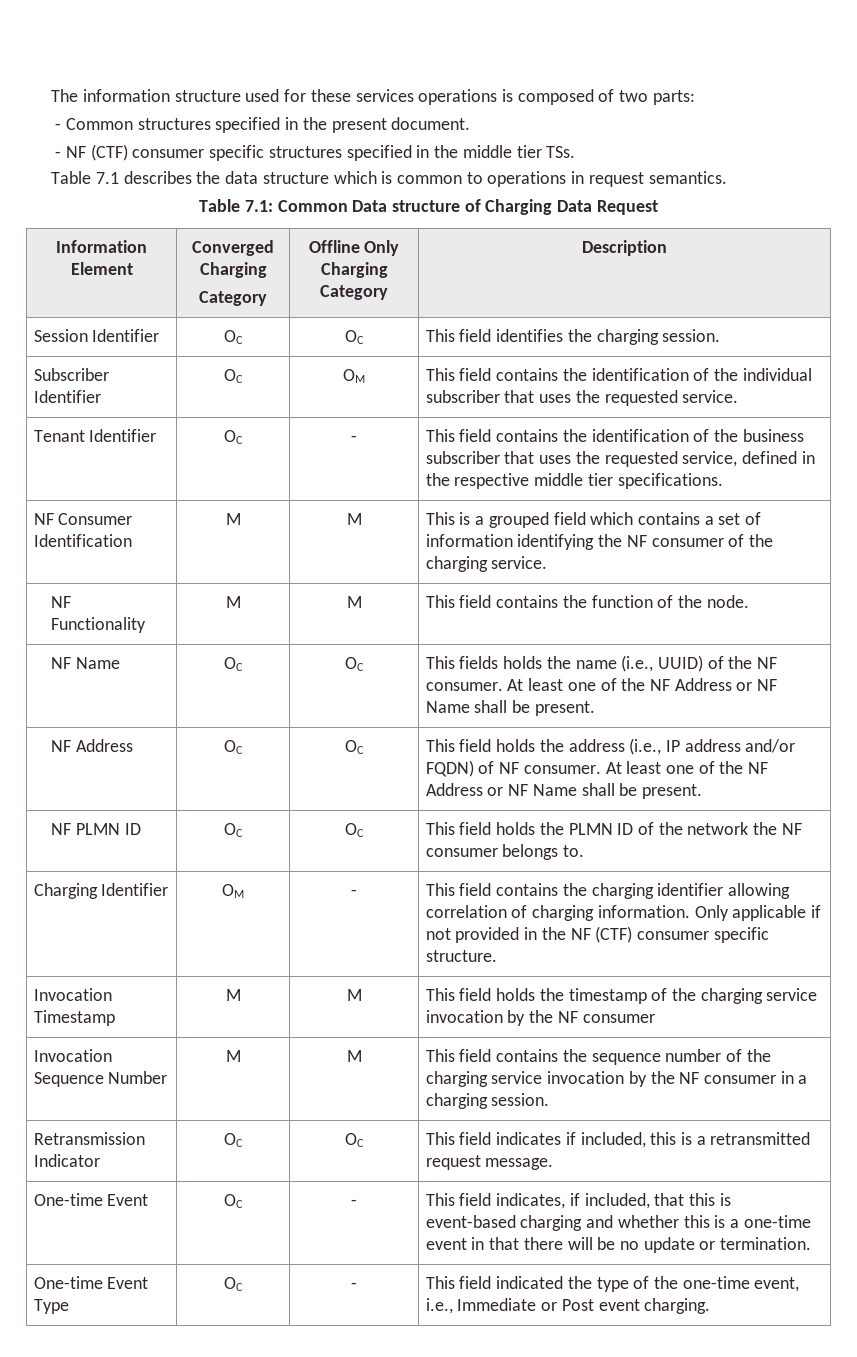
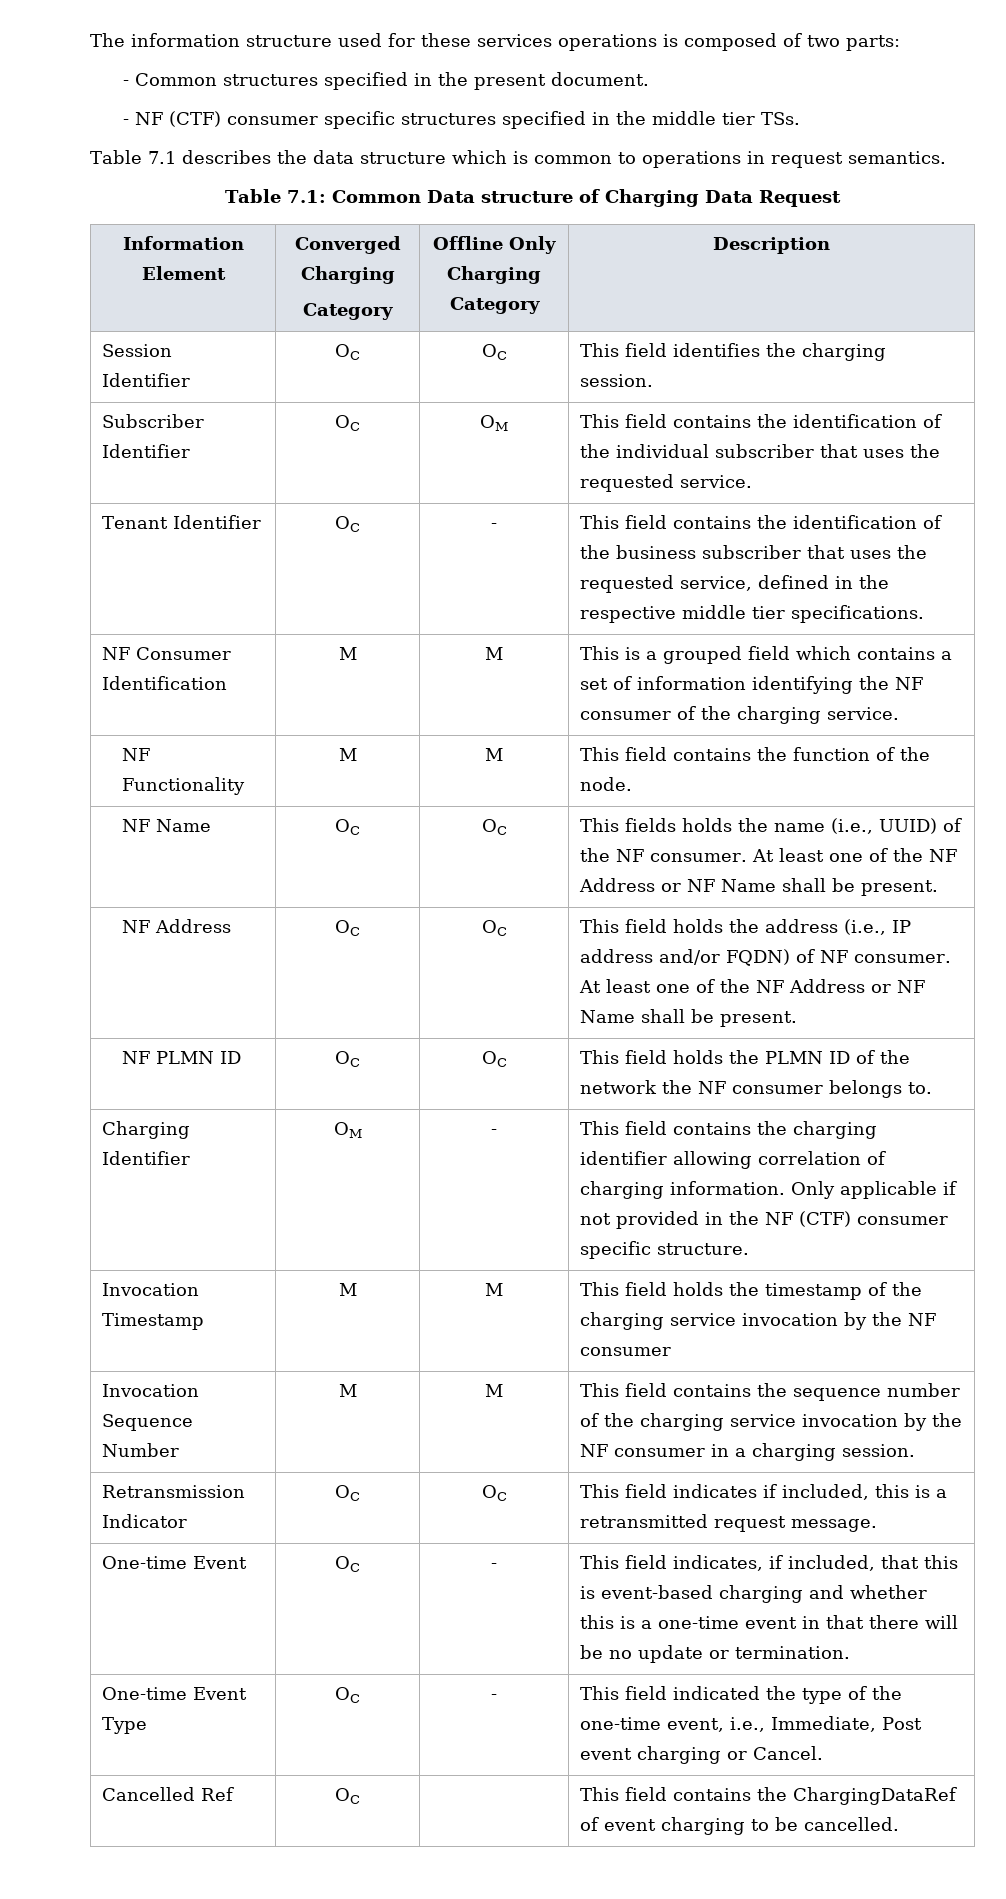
[457,1298,711,1314] Immediate or Post event charging. -> [770,1716,922,1732] [579,1746,823,1764] [101,1787,234,1801] [335,1788,360,1804] [579,1787,957,1805] [579,1817,899,1835] Immediate, Post event charging or Cancel. // Cancelled Ref | OC | | This field contains the ChargingDataRef of event charging to be cancelled.

